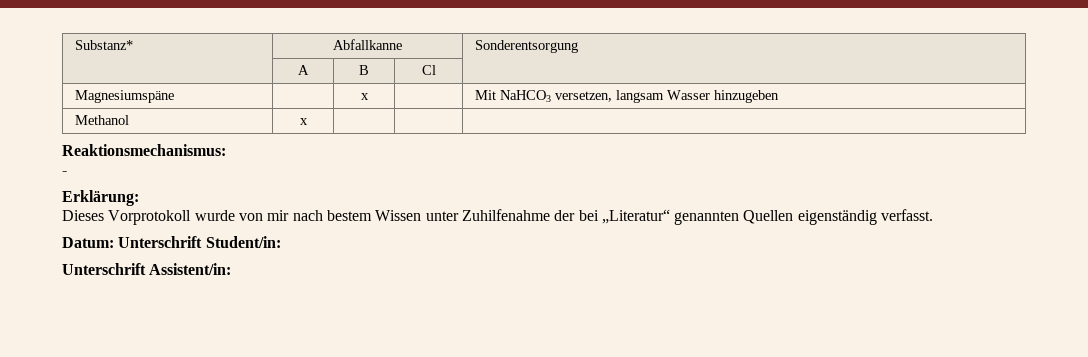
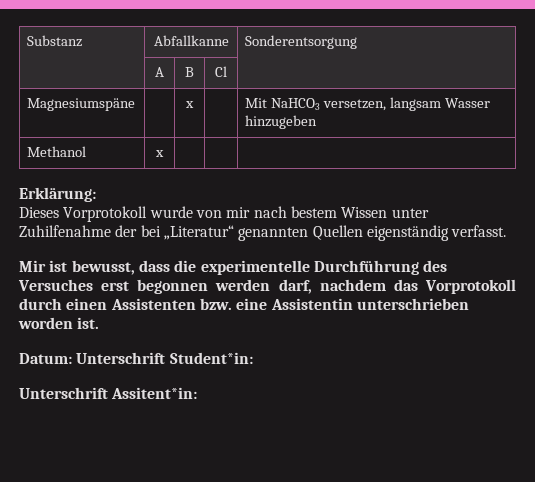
[74,40,133,50] Substanz* -> [27,35,83,47] Substanz
[62,144,226,156] [62,171,67,175] // Reaktionsmechanismus: // - -> (164, 153) none
(934, 215) none -> [19,260,448,275] [18,279,516,294] [19,298,469,310] [18,317,100,329] // Mir ist bewusst, dass die experimentelle Durchführung des Versuches erst begonnen werden darf, nachdem das Vorprotokoll durch einen Assistenten bzw. eine Assistentin unterschrieben worden ist.
[205,236,281,248] [62,263,232,275] Student/in: // Unterschrift Assistent/in: -> [169,352,253,364] [19,387,198,399] Student*in: // Unterschrift Assitent*in:

